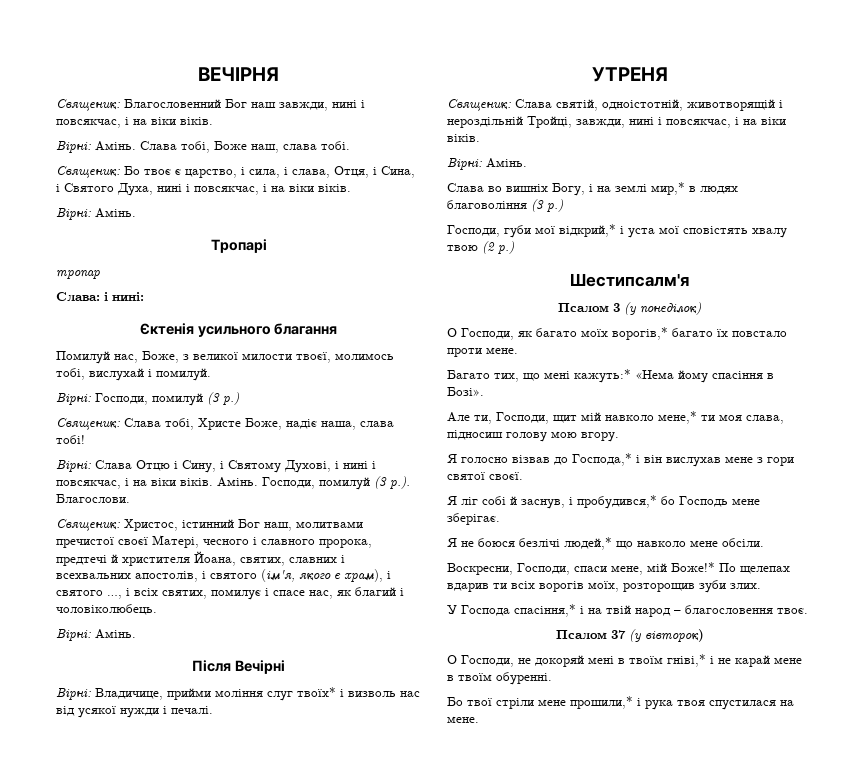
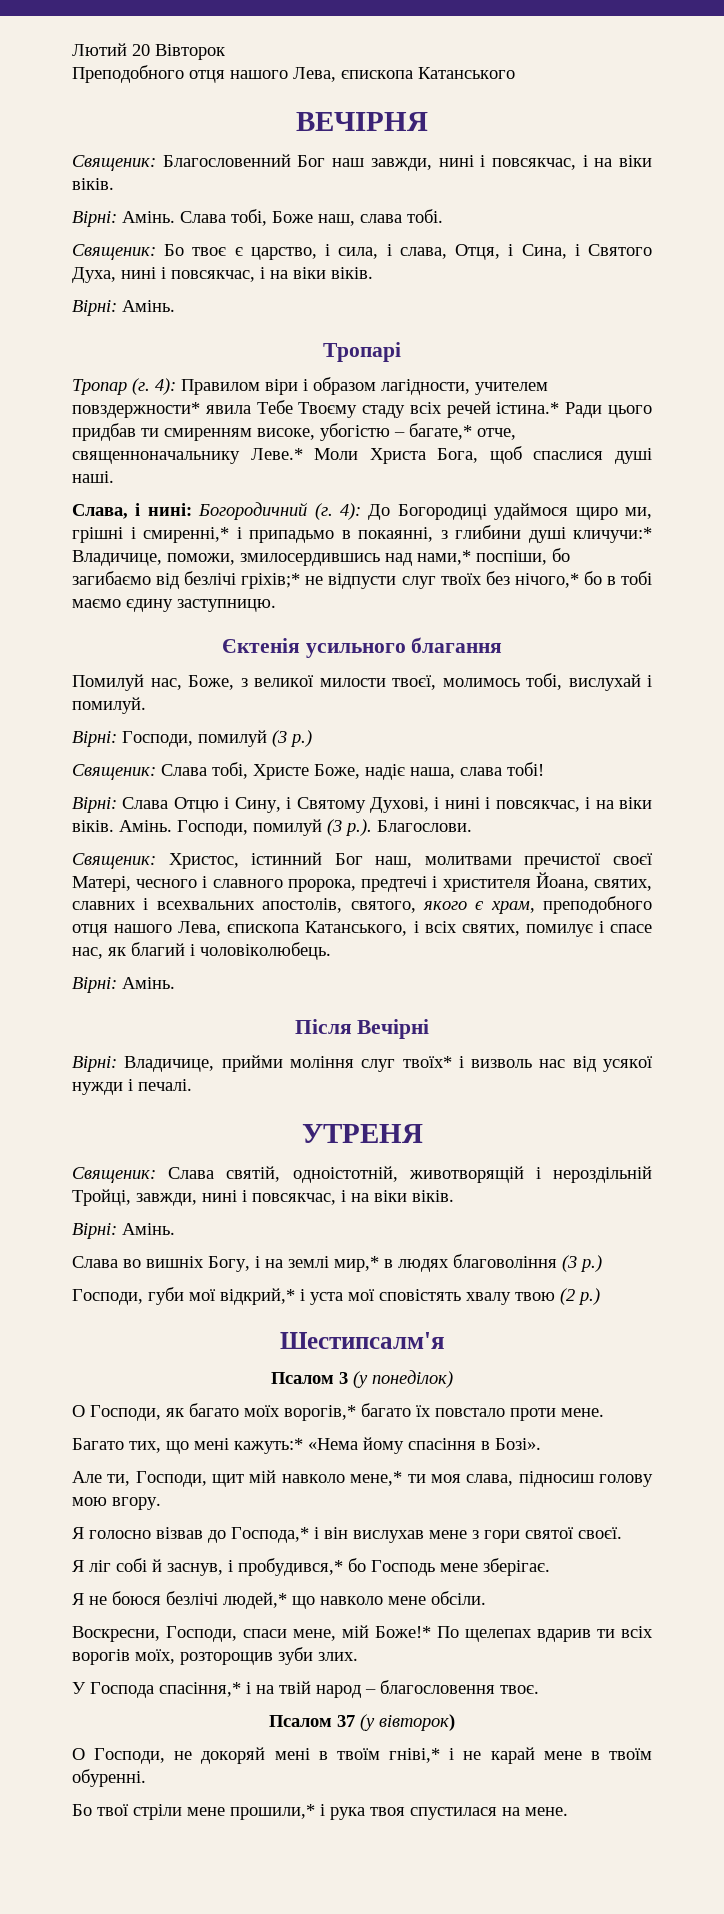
(198, 74) none -> [72,43,225,60] [72,65,515,83] Лютий 20 Вівторок // Преподобного отця нашого Лева, єпископа Катанського //
[56,270,100,279] [56,292,144,301] тропар // Слава: і нині: -> [72,377,548,395] [72,400,652,418] [72,423,516,441] [72,446,652,464] [72,471,114,483] [72,502,652,520] [72,525,652,543] [72,548,570,566] [72,571,652,589] [72,599,276,612] Тропар (г. 4): Правилом віри і образом лагідности, учителем повздержности* явила Тебе Твоєму стаду всіх речей істина.* Ради цього придбав ти смиренням високе, убогістю – багате,* отче, священноначальнику Леве.* Моли Христа Бога, щоб спаслися душі наші. // Слава, і нині: Богородичний (г. 4): До Богородиці удаймося щиро ми, грішні і смиренні,* і припадьмо в покаянні, з глибини душі кличучи:* Владичице, поможи, змилосердившись над нами,* поспіши, бо загибаємо від безлічі гріхів;* не відпусти слуг твоїх без нічого,* бо в тобі маємо єдину заступницю.
[111,554,118,563] й -> [432,876,438,888] і
[202,569,391,582] [56,590,122,599] і святого (ім'я, якого є храм), і святого …, -> [350,896,652,914] [72,921,408,937] святого, якого є храм, преподобного отця нашого Лева, єпископа Катанського,

